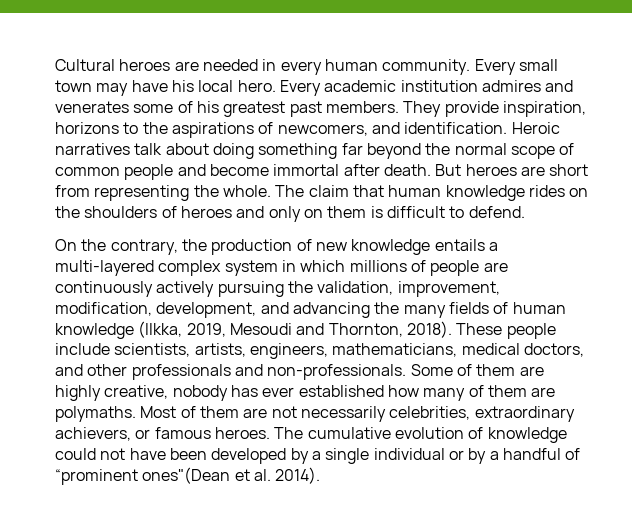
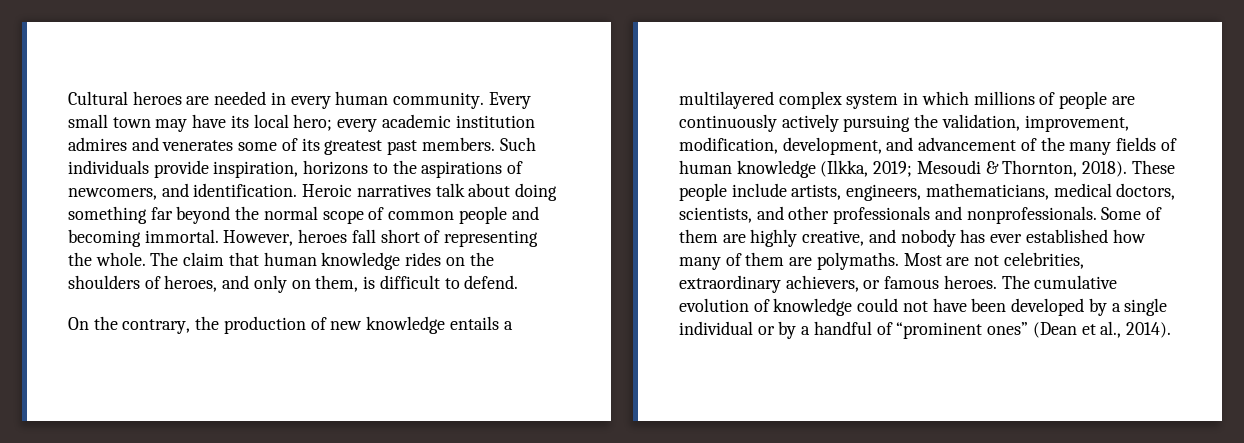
[171,80,321,96] his local hero. Every -> [230,114,378,132] its local hero; every
[196,101,219,113] his -> [301,138,320,151] its
[403,101,442,117] They -> [499,137,536,151] [68,160,149,174] Such individuals
[209,164,589,176] [55,185,90,197] become immortal after death. But heroes are short from -> [68,229,441,247] becoming immortal. However, heroes fall short of
[180,206,232,218] heroes -> [164,275,218,292] heroes,
[327,206,367,218] them -> [315,275,359,292] them,
[55,260,154,276] multi-layered -> [679,91,774,109] multilayered
[292,302,370,318] advancing -> [918,137,1037,151] advancement of
[186,323,325,337] 2019, Mesoudi and -> [873,160,999,177] 2019; Mesoudi &
[114,343,191,357] scientists, -> (787, 190) none
(584, 350) none -> [679,207,752,223] scientists,
[267,364,407,380] non-professionals. -> [966,206,1097,224] nonprofessionals.
(169, 392) none -> [868,229,896,243] and
[180,406,239,418] of them -> (942, 259) none
[300,406,386,422] necessarily -> (1000, 260) none
[142,467,271,484] ones"(Dean et al. -> [987,321,1122,338] ones” (Dean et al.,

